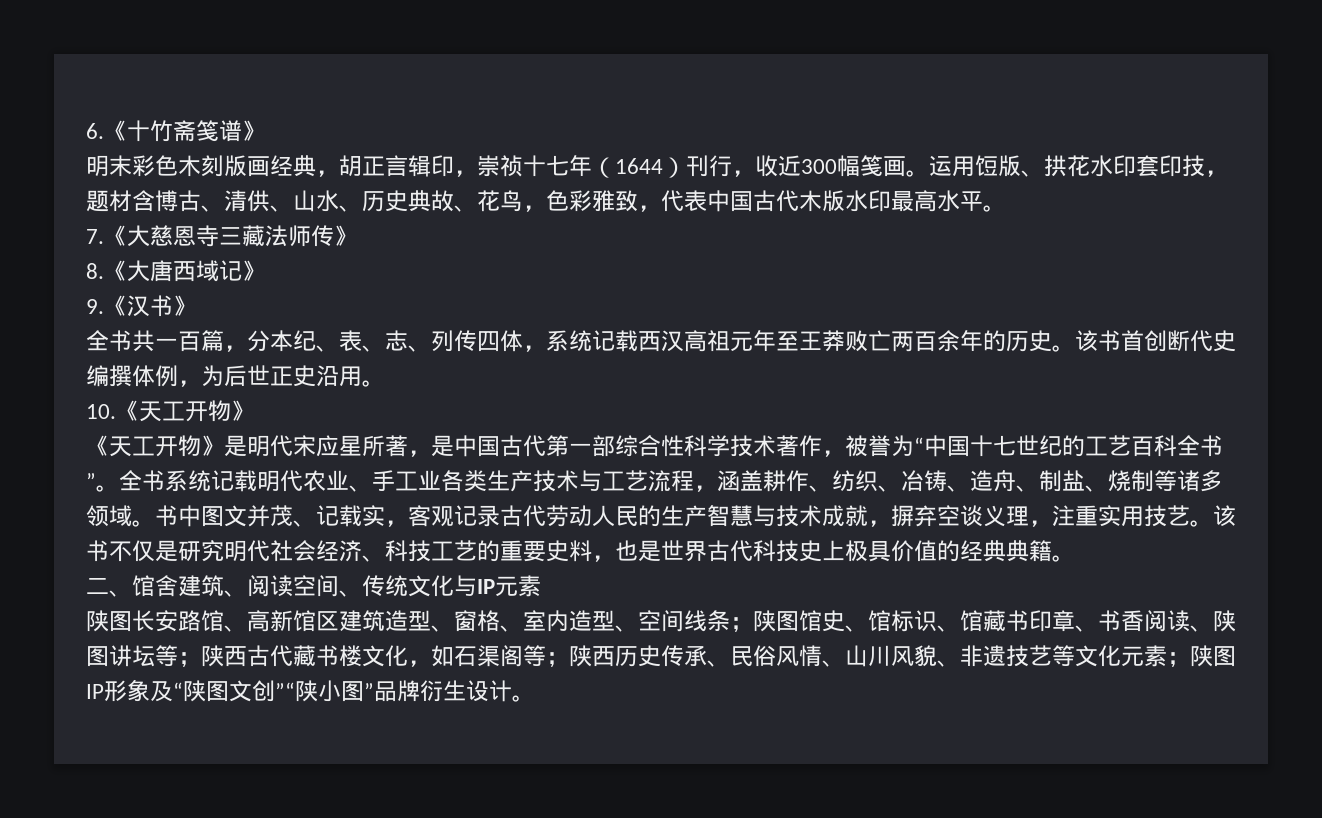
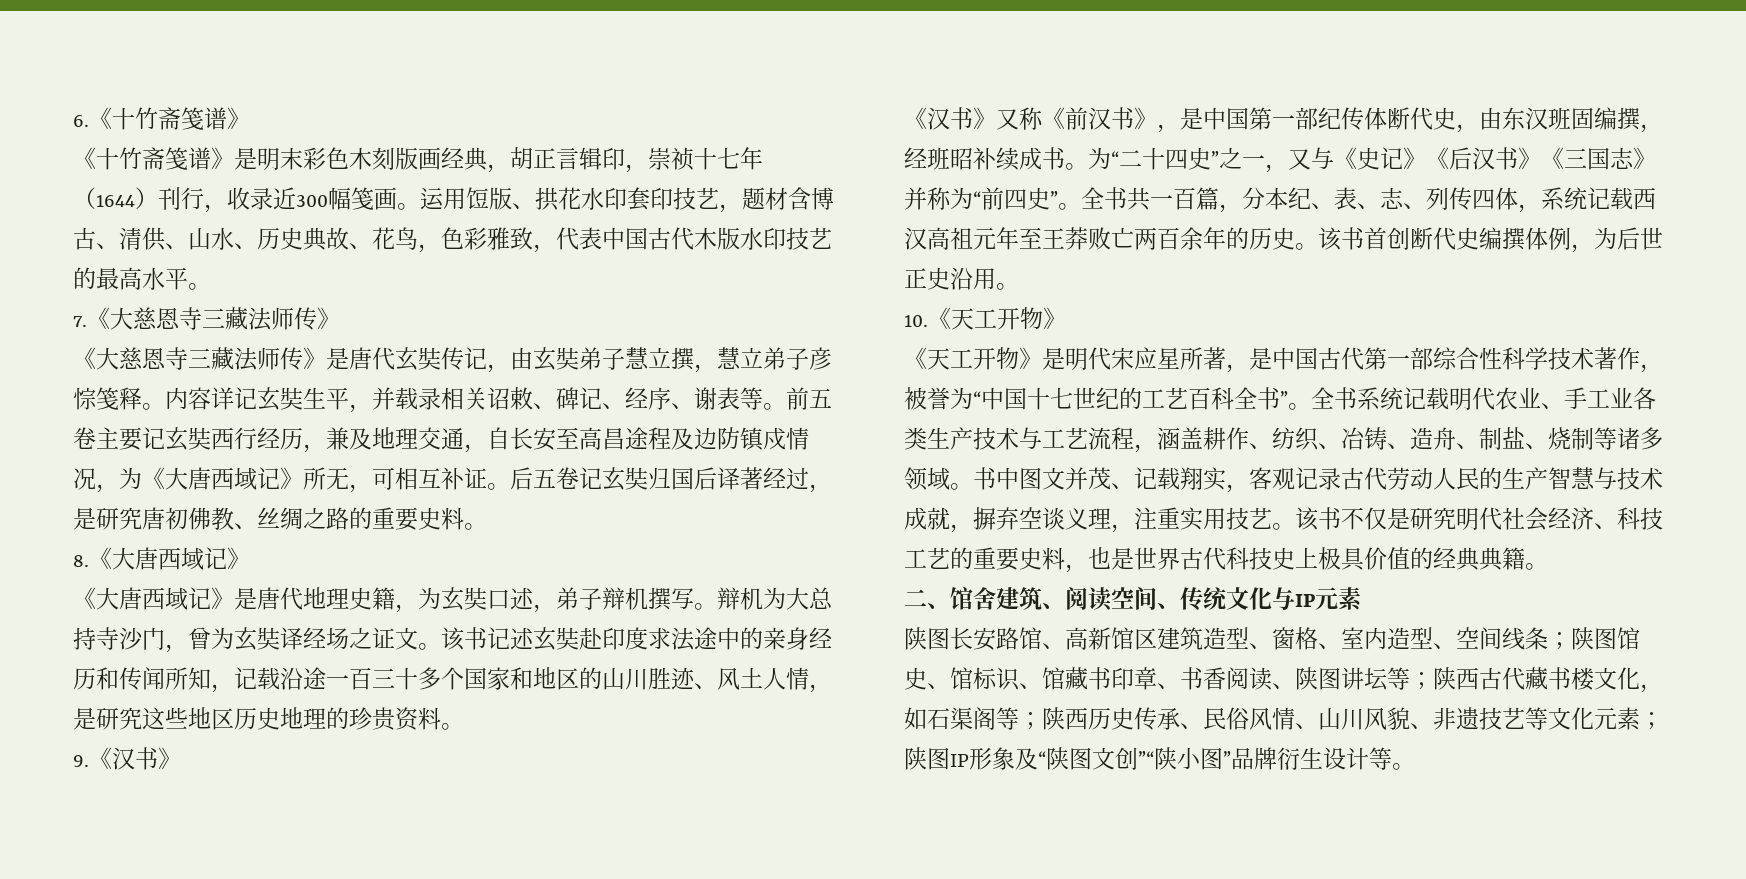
(265, 130) none -> [73,147,257,170] 《十竹斋笺谱》是
(778, 166) none -> [250,188,273,210] 录
(1205, 166) none -> [696,187,719,209] 艺
(891, 201) none -> [786,227,832,250] [73,267,96,290] 技艺的
(357, 235) none -> [73,347,832,373] [73,387,832,413] [73,427,809,453] [73,467,832,493] [73,507,487,531] // 《大慈恩寺三藏法师传》是唐代玄奘传记，由玄奘弟子慧立撰，慧立弟子彦悰笺释。内容详记玄奘生平，并载录相关诏敕、碑记、经序、谢表等。前五卷主要记玄奘西行经历，兼及地理交通，自长安至高昌途程及边防镇戍情况，为《大唐西域记》所无，可相互补证。后五卷记玄奘归国后译著经过，是研究唐初佛教、丝绸之路的重要史料。
[86,295,196,317] 9.《汉书》 // -> [73,587,833,613] [73,627,832,653] [73,667,832,693] [73,707,464,731] [73,747,181,770] [904,107,1663,133] [904,147,1656,173] [904,187,1081,210] 《大唐西域记》是唐代地理史籍，为玄奘口述，弟子辩机撰写。辩机为大总持寺沙门，曾为玄奘译经场之证文。该书记述玄奘赴印度求法途中的亲身经历和传闻所知，记载沿途一百三十多个国家和地区的山川胜迹、风土人情，是研究这些地区历史地理的珍贵资料。 // 9.《汉书》 // 《汉书》又称《前汉书》，是中国第一部纪传体断代史，由东汉班固编撰，经班昭补续成书。为“二十四史”之一，又与《史记》《后汉书》《三国志》并称为“前四史”。
(362, 516) none -> [1180,467,1203,490] 翔
(512, 691) none -> [1369,747,1392,770] 等

